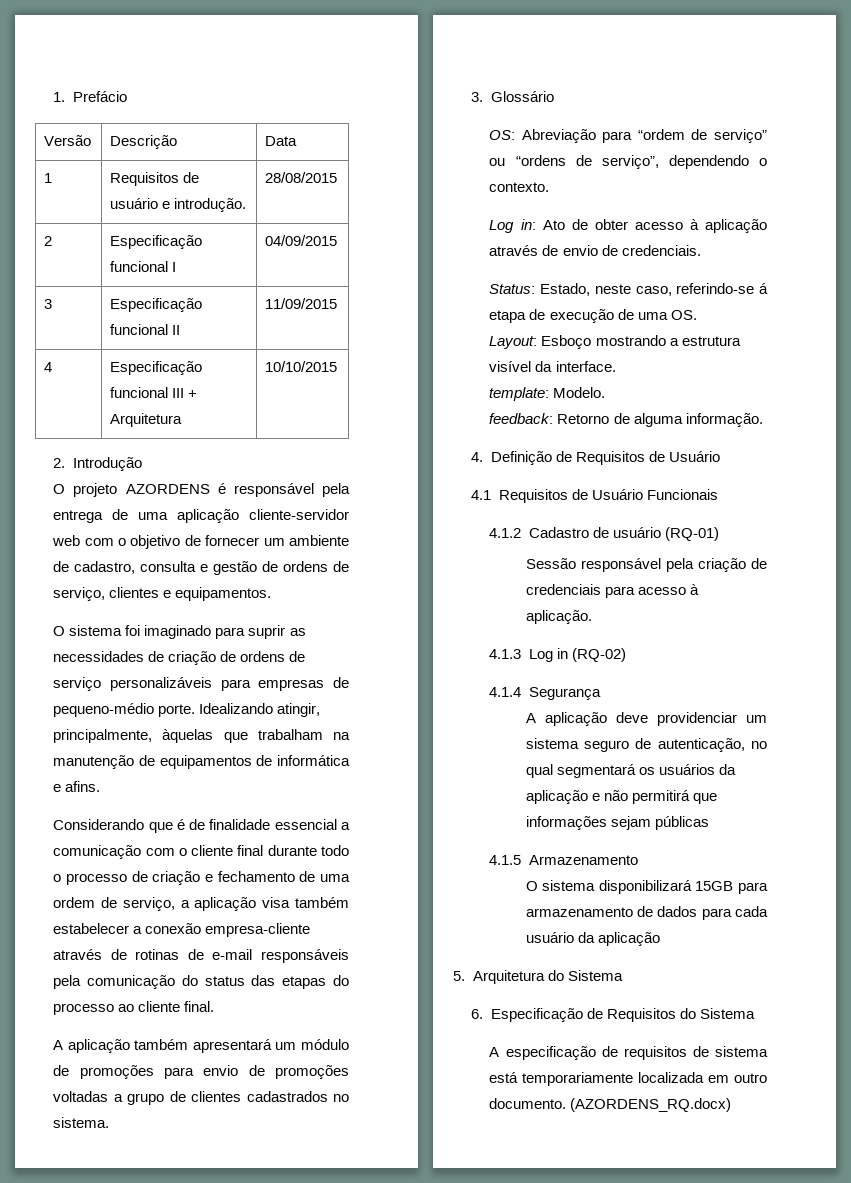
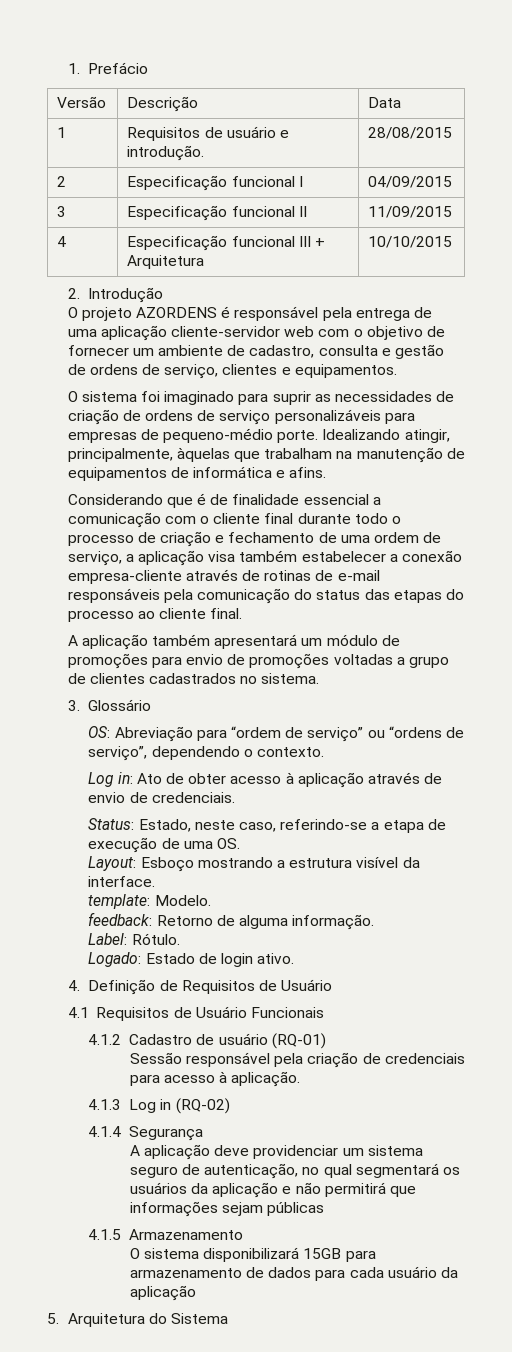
[759,283,768,294] á -> [371,822,380,830] a
(763, 420) none -> [88,933,180,945] [88,952,295,967] // Label: Rótulo. // Logado: Estado de login ativo.
[471,1008,755,1022] [489,1046,768,1060] [489,1072,767,1086] [489,1098,732,1112] // 6. Especificação de Requisitos do Sistema // A especificação de requisitos de sistema está temporariamente localizada em outro documento. (AZORDENS_RQ.docx) -> (229, 1318) none

